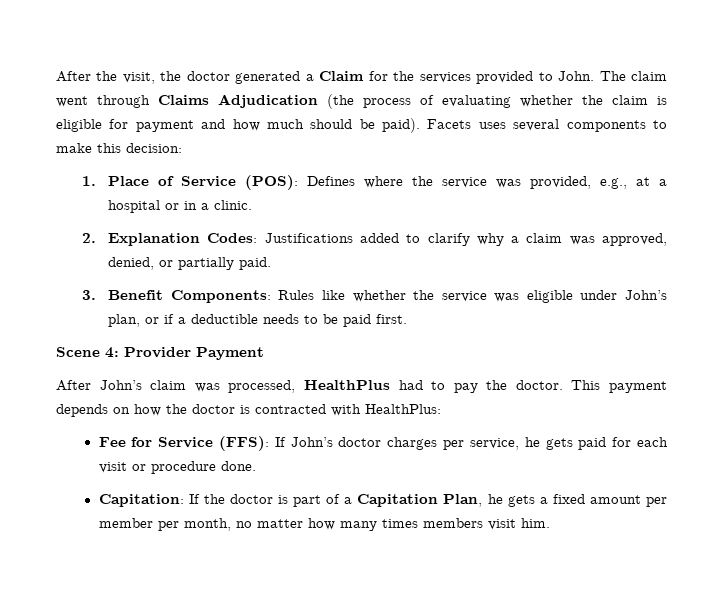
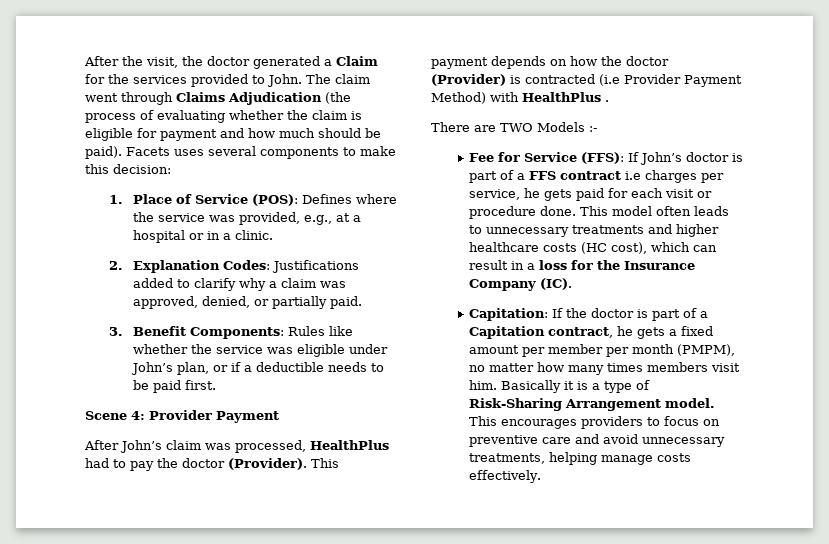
[515,380,563,390] doctor. -> [182,458,307,470] doctor (Provider).
(235, 409) none -> [431,74,506,86] (Provider)
[331,404,441,416] with HealthPlus: -> [599,74,742,87] [431,92,609,104] [431,122,597,132] (i.e Provider Payment Method) with HealthPlus . // There are TWO Models :-
(382, 442) none -> [732,153,744,162] [469,170,642,183] is part of a FFS contract i.e
(256, 466) none -> [580,206,730,216] [469,224,720,237] [469,242,718,254] [469,260,696,270] [469,278,573,291] This model often leads to unnecessary treatments and higher healthcare costs (HC cost), which can result in a loss for the Insurance Company (IC).
[443,494,483,507] Plan, -> [548,327,614,338] contract,
[183,518,231,531] month, -> [632,344,736,356] month (PMPM),
(550, 523) none -> [501,380,651,393] [469,398,716,411] [469,416,721,429] [469,434,726,447] [469,452,692,465] [469,470,542,483] Basically it is a type of Risk-Sharing Arrangement model. This encourages providers to focus on preventive care and avoid unnecessary treatments, helping manage costs effectively.

